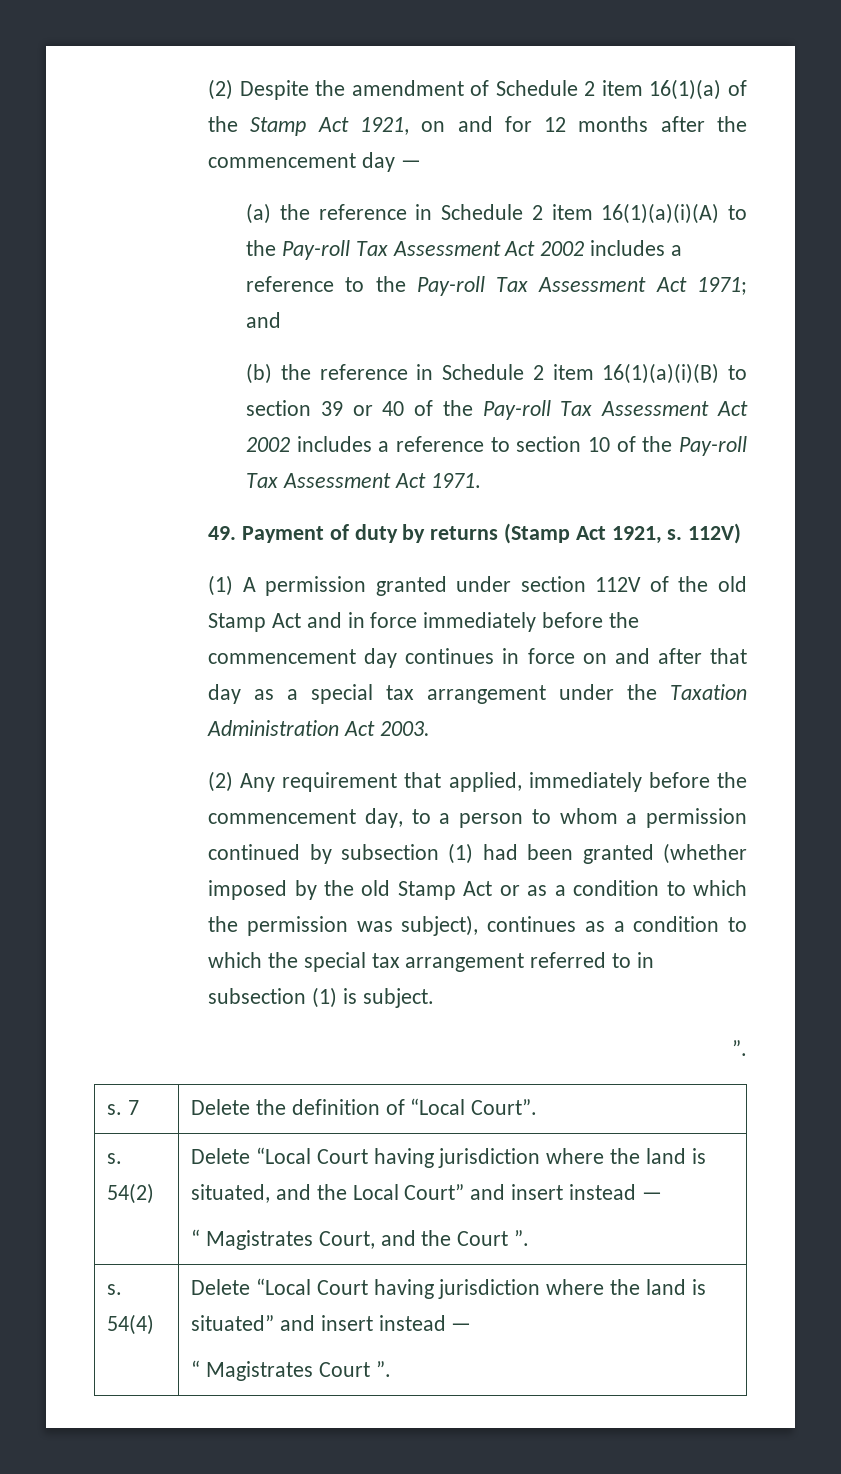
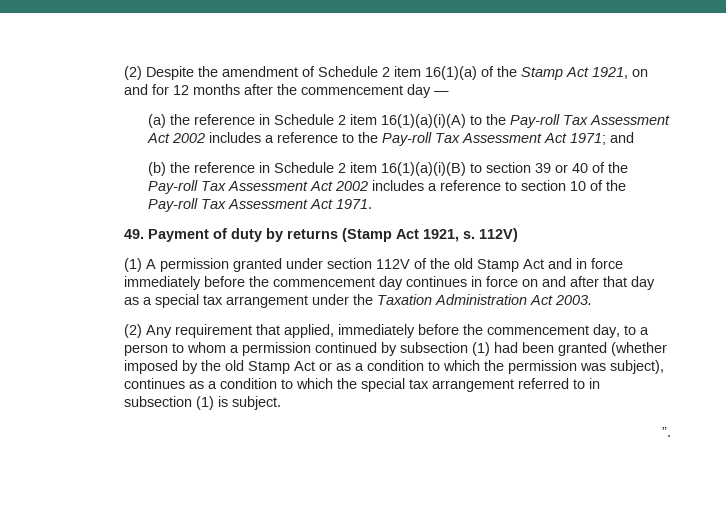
[107,1100,139,1115] [191,1098,538,1115] [107,1153,123,1164] [107,1183,155,1204] [191,1147,706,1168] [191,1184,662,1203] [191,1229,530,1250] [107,1284,123,1295] [107,1314,155,1335] [191,1278,706,1299] [191,1315,472,1331] [191,1360,391,1381] // s. 7 | Delete the definition of “Local Court”. // s. 54(2) | Delete “Local Court having jurisdiction where the land is situated, and the Local Court” and insert instead — // “ Magistrates Court, and the Court ”. // s. 54(4) | Delete “Local Court having jurisdiction where the land is situated” and insert instead — // “ Magistrates Court ”. -> (671, 432) none

